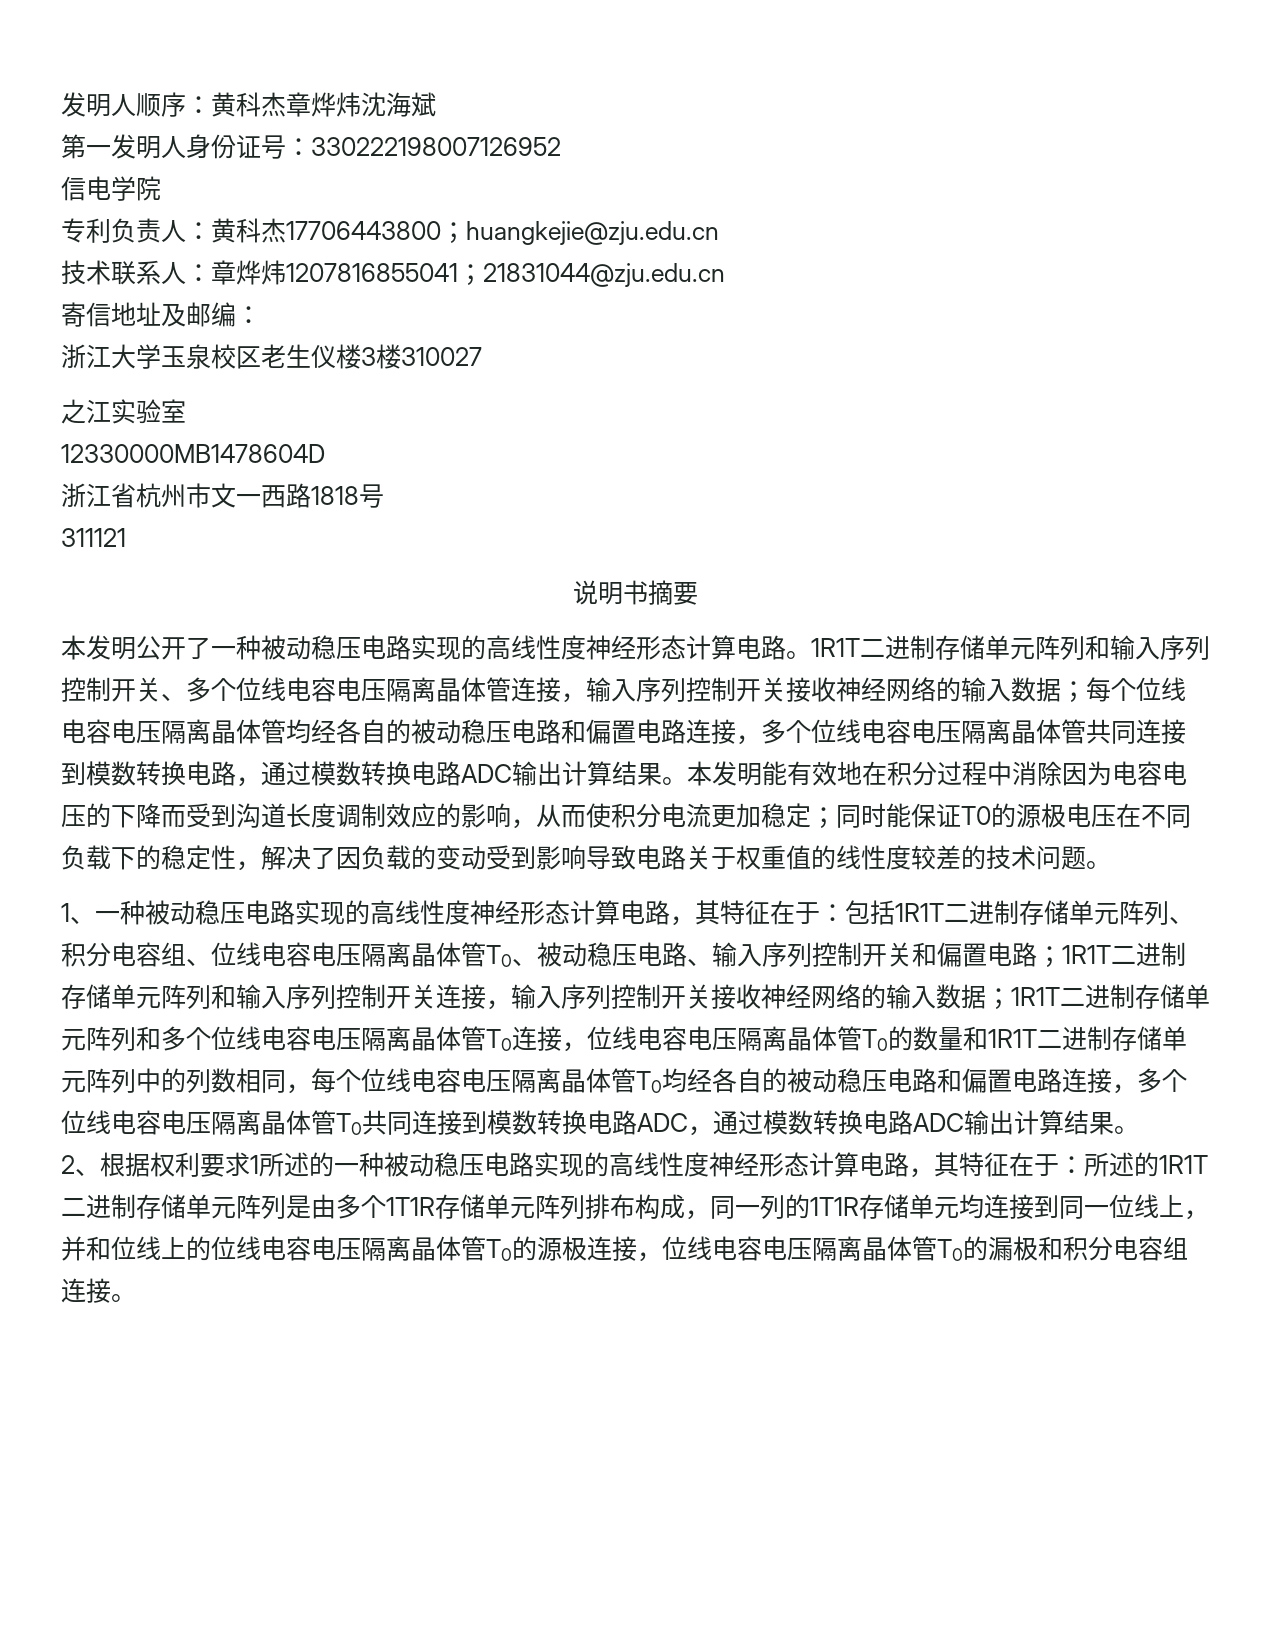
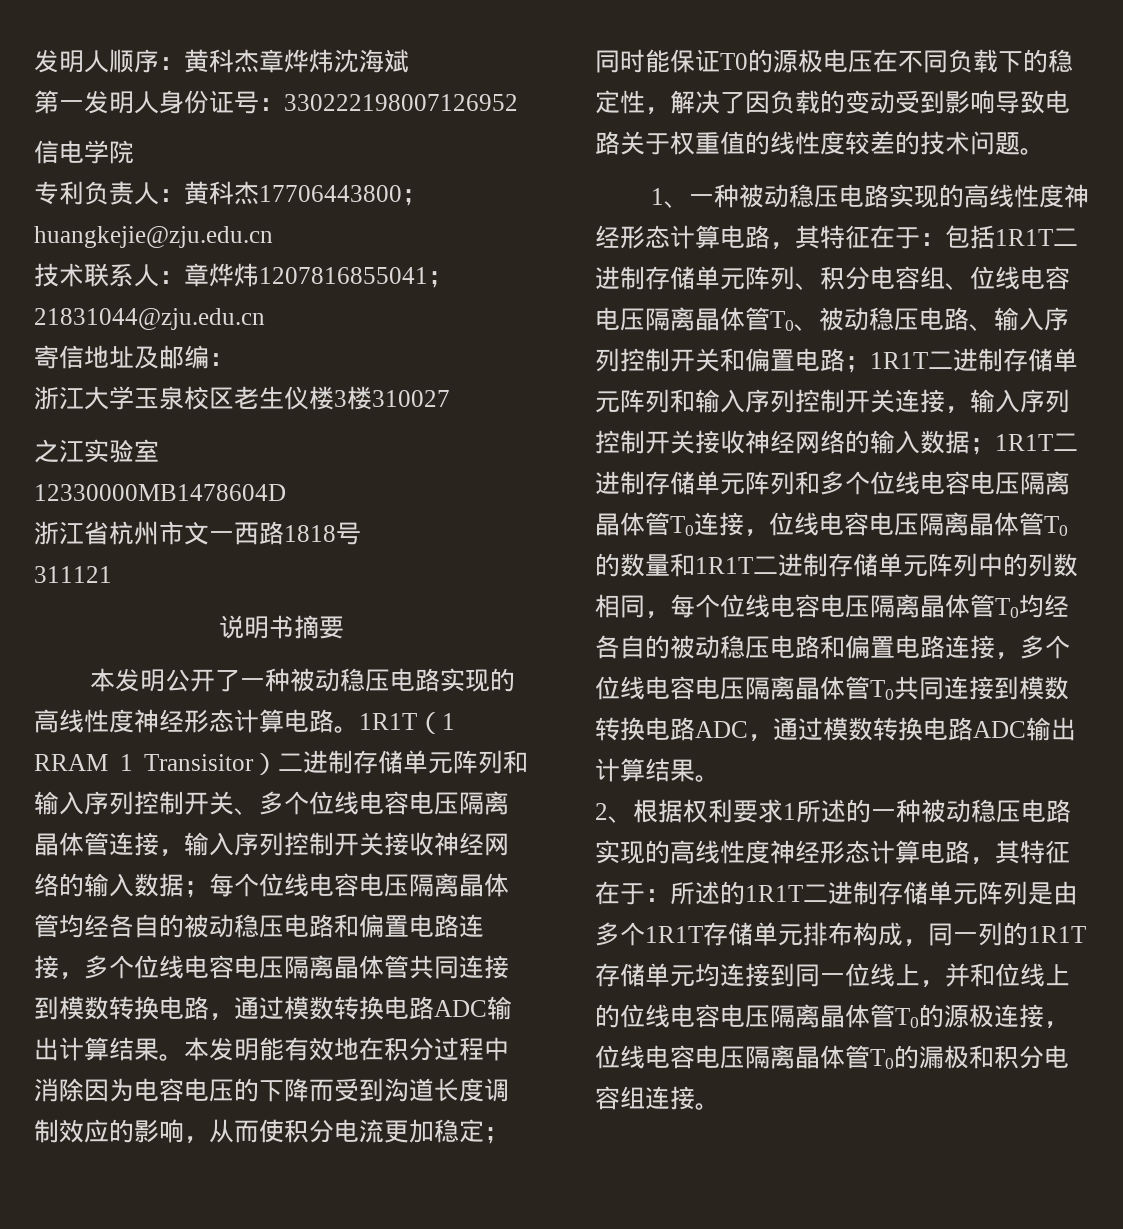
(860, 647) none -> [417,712,455,734] [34,753,278,775] （1 RRAM 1 Transisitor）
[386,1194,585,1219] 1T1R存储单元阵列 -> [645,922,803,946] 1R1T存储单元
[810,1197,859,1216] 1T1R -> [1028,926,1086,943] 1R1T

